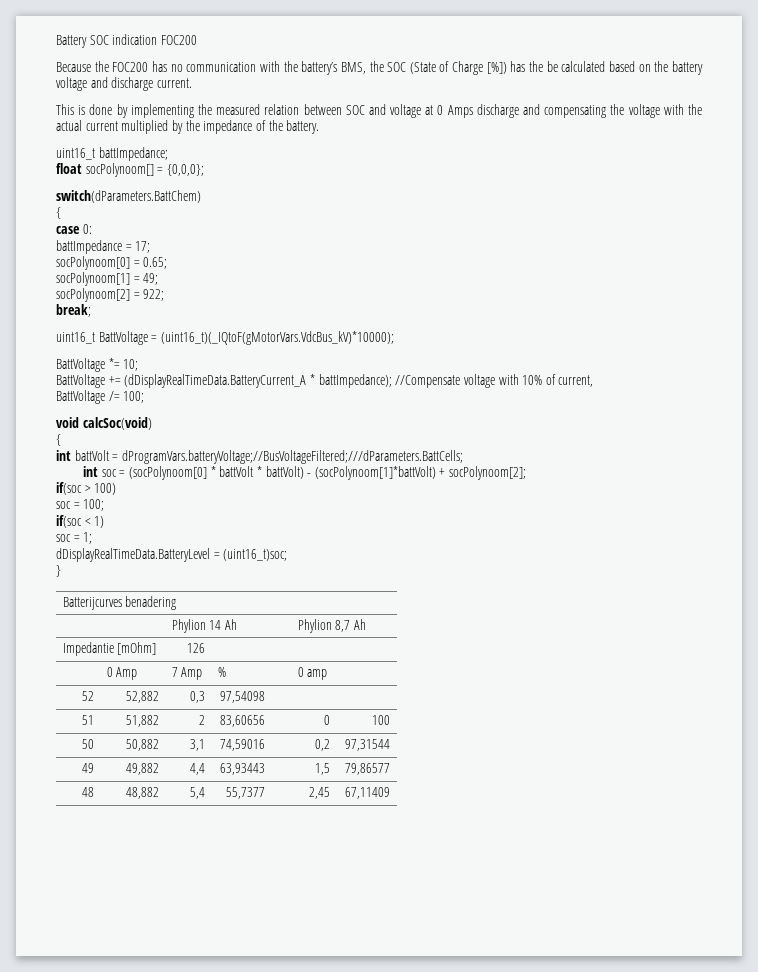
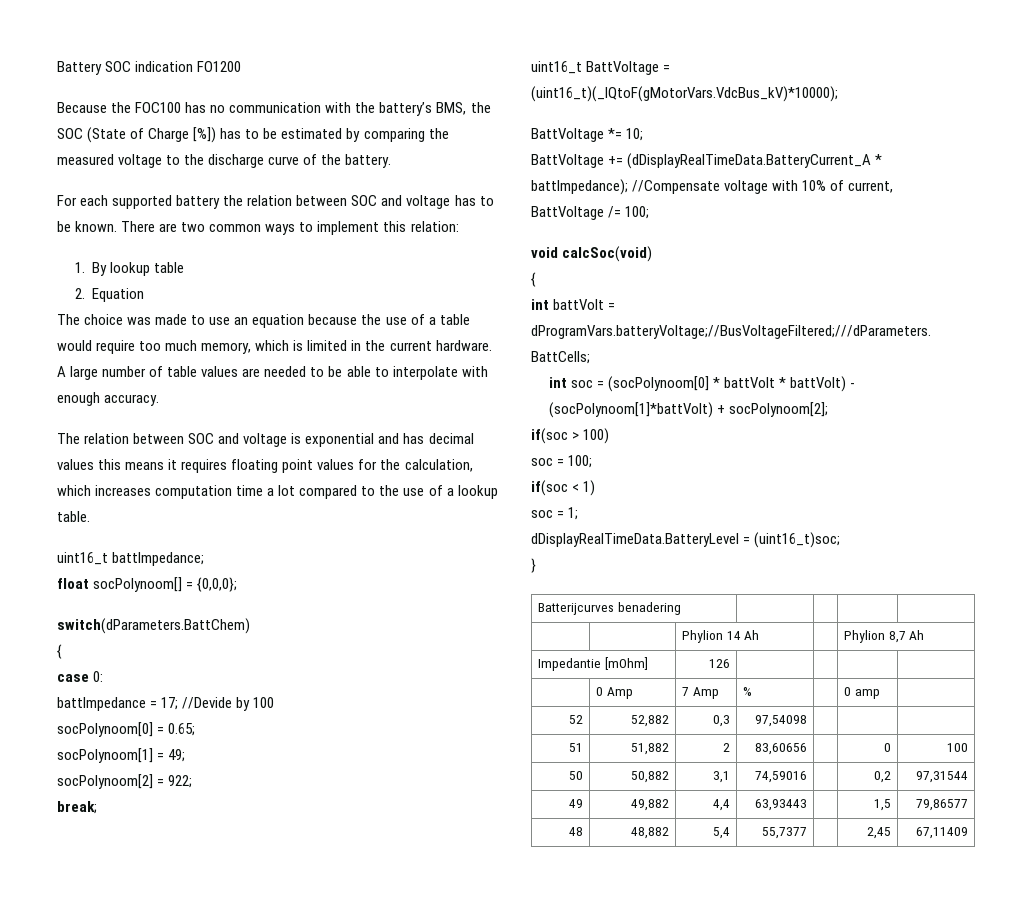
[160,35,197,45] FOC200 -> [197,61,242,72] FO1200
[112,62,149,72] FOC200 -> [135,102,182,113] FOC100
[529,61,704,75] [56,77,192,91] [56,104,702,118] [56,120,320,134] the be calculated based on the battery voltage and discharge current. // This is done by implementing the measured relation between SOC and voltage at 0 Amps discharge and compensating the voltage with the actual current multiplied by the impedance of the battery. -> [245,128,449,142] [57,154,392,168] [57,195,494,209] [57,221,459,235] [74,262,185,276] [74,288,145,302] [57,314,470,328] [57,340,492,354] [57,366,488,380] [57,392,160,406] [57,433,474,447] [57,459,473,473] [57,485,498,499] [57,511,90,522] to be estimated by comparing the measured voltage to the discharge curve of the battery. // For each supported battery the relation between SOC and voltage has to be known. There are two common ways to implement this relation: // 1. By lookup table // 2. Equation // The choice was made to use an equation because the use of a table would require too much memory, which is limited in the current hardware. A large number of table values are needed to be able to interpolate with enough accuracy. // The relation between SOC and voltage is exponential and has decimal values this means it requires floating point values for the calculation, which increases computation time a lot compared to the use of a lookup table.
(151, 247) none -> [182,697,275,711] //Devide by 100

